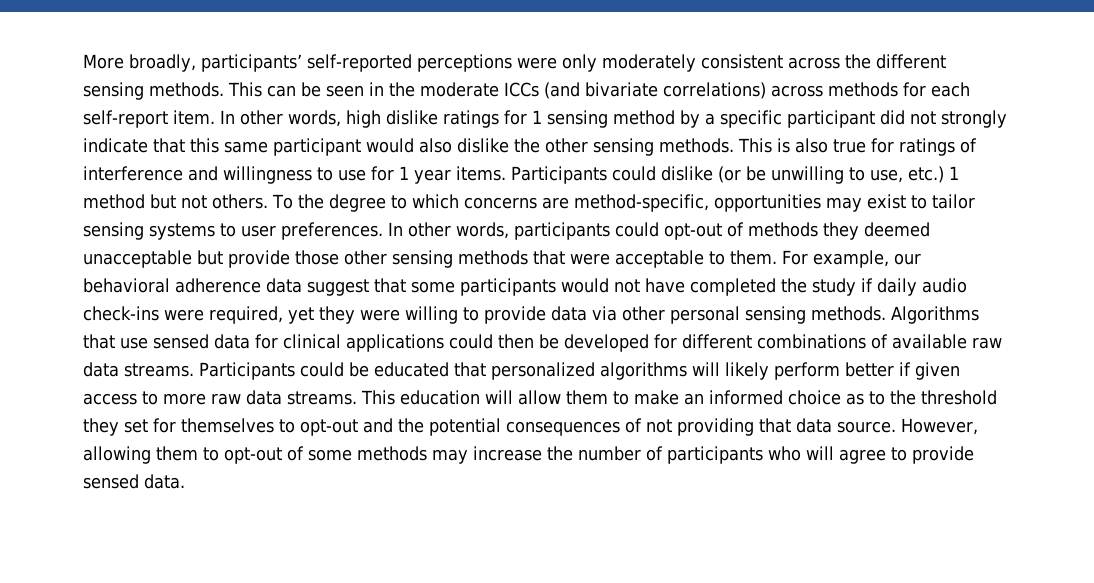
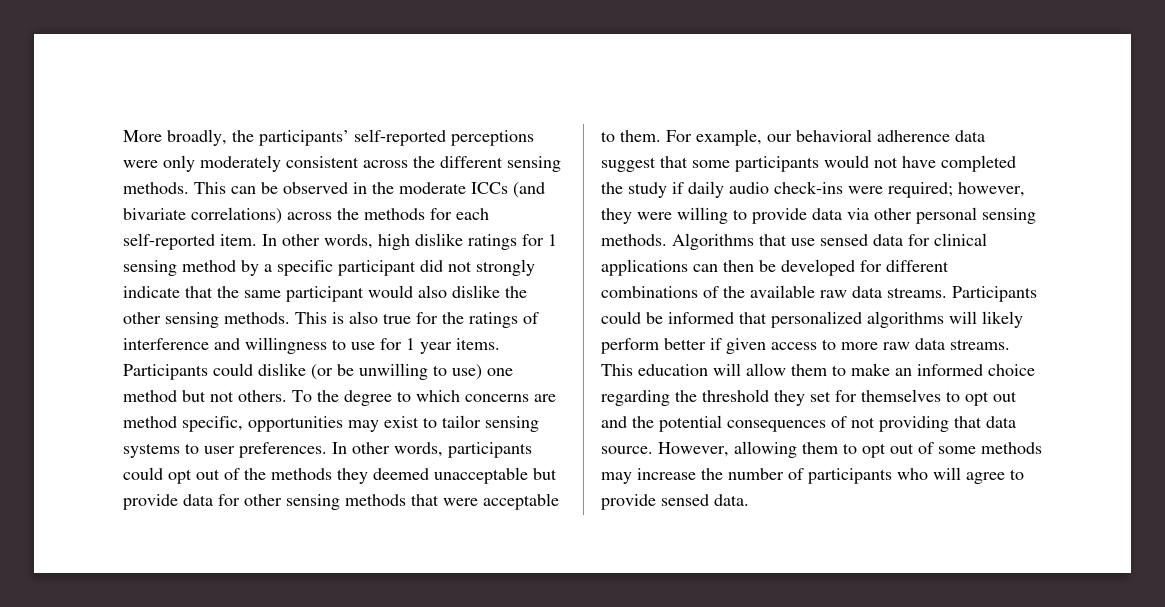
(196, 63) none -> [232,130,254,142] the
[326,85,364,97] seen -> [283,182,348,194] observed
(823, 91) none -> [337,208,359,220] the
[83,110,168,128] self-report -> [123,233,215,250] self-reported
[190,138,219,153] this -> [217,286,239,298] the
(894, 145) none -> [442,312,464,324] the
[869,166,959,183] use, etc.) 1 -> [452,364,513,380] use) one
[573,194,709,212] method-specific, -> [123,416,243,432] method specific,
[664,222,744,240] opt-out of -> [168,468,266,484] opt out of the
[295,250,339,265] those -> [183,494,240,506] data for
[209,306,314,324] required, yet -> [888,182,1025,198] required; however,
[449,334,493,349] could -> [693,264,718,272] can
(888, 341) none -> [723,286,745,298] the
[373,362,449,377] educated -> [668,312,734,324] informed
[846,391,885,405] as to -> [601,390,670,406] regarding
[300,419,358,436] opt-out -> [965,391,1017,406] opt out
[224,447,282,464] opt-out -> [862,443,914,458] opt out

